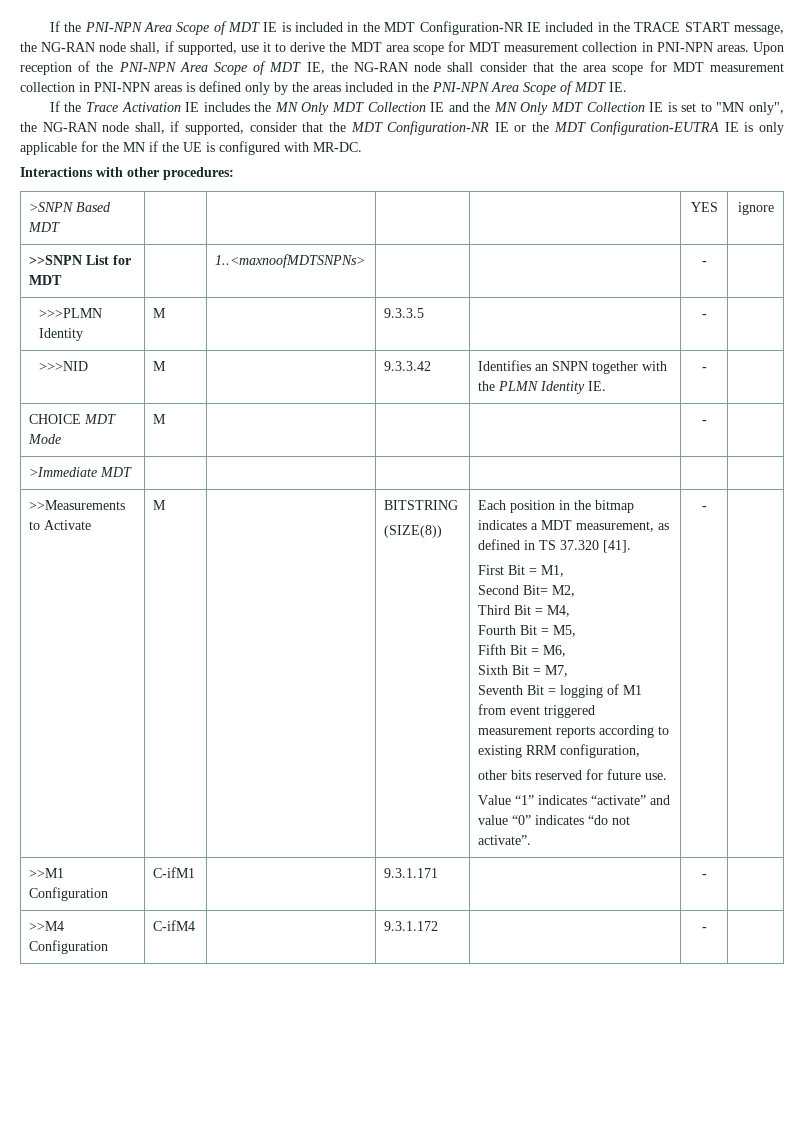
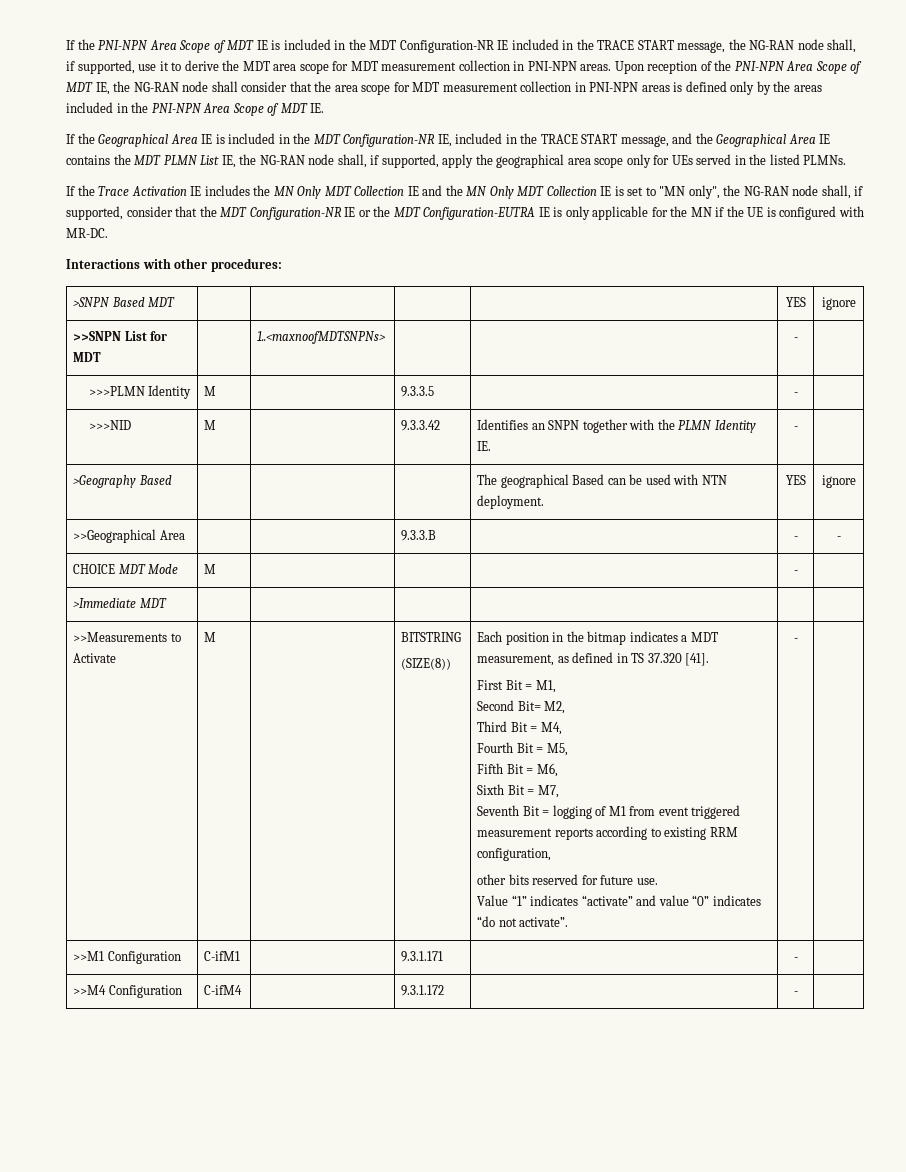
(627, 87) none -> [66,133,831,147] [66,154,847,168] // If the Geographical Area IE is included in the MDT Configuration-NR IE, included in the TRACE START message, and the Geographical Area IE contains the MDT PLMN List IE, the NG-RAN node shall, if supported, apply the geographical area scope only for UEs served in the listed PLMNs.
(707, 369) none -> [73,475,172,488] [477,474,727,488] [477,495,545,509] [785,475,806,485] [821,475,856,488] [73,529,185,543] [401,530,437,541] [793,536,798,540] [836,536,841,540] // >Geography Based | | | | The geographical Based can be used with NTN deployment. | YES | ignore // >>Geographical Area | | | 9.3.3.B | | - | -

